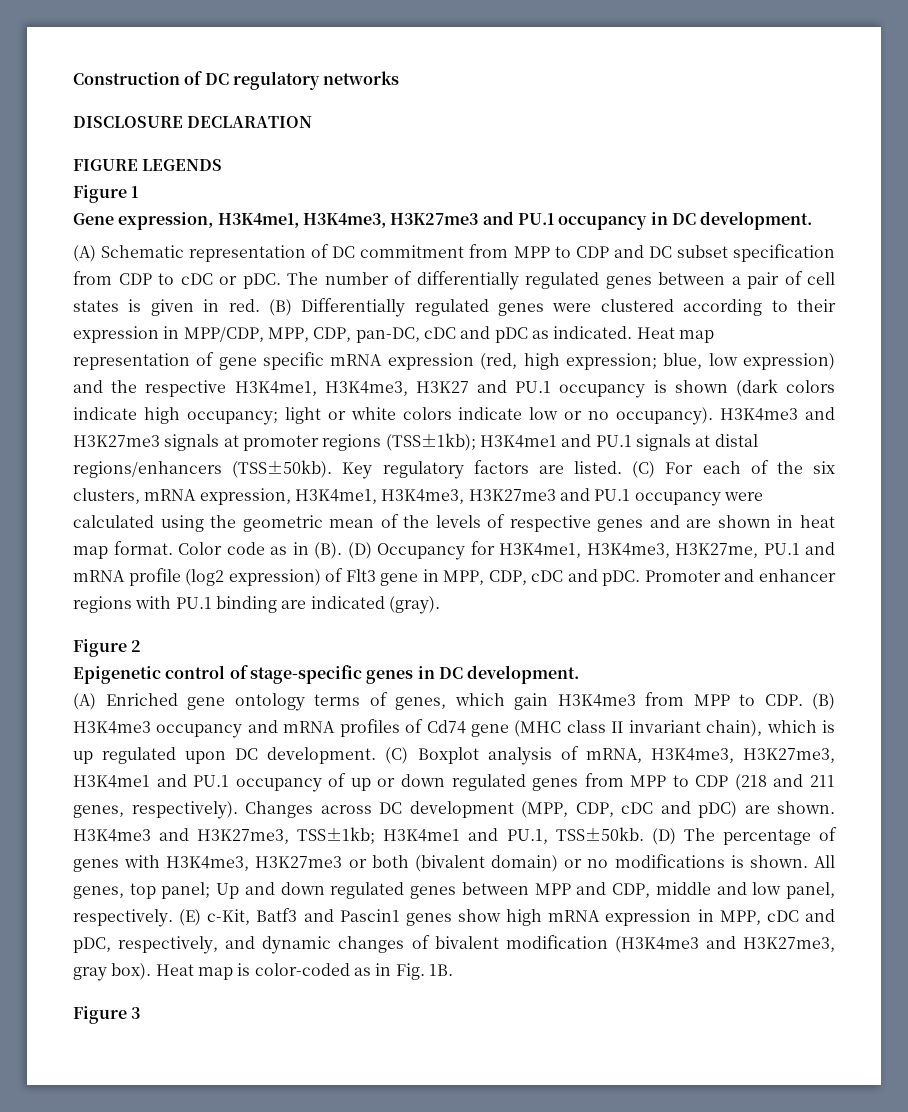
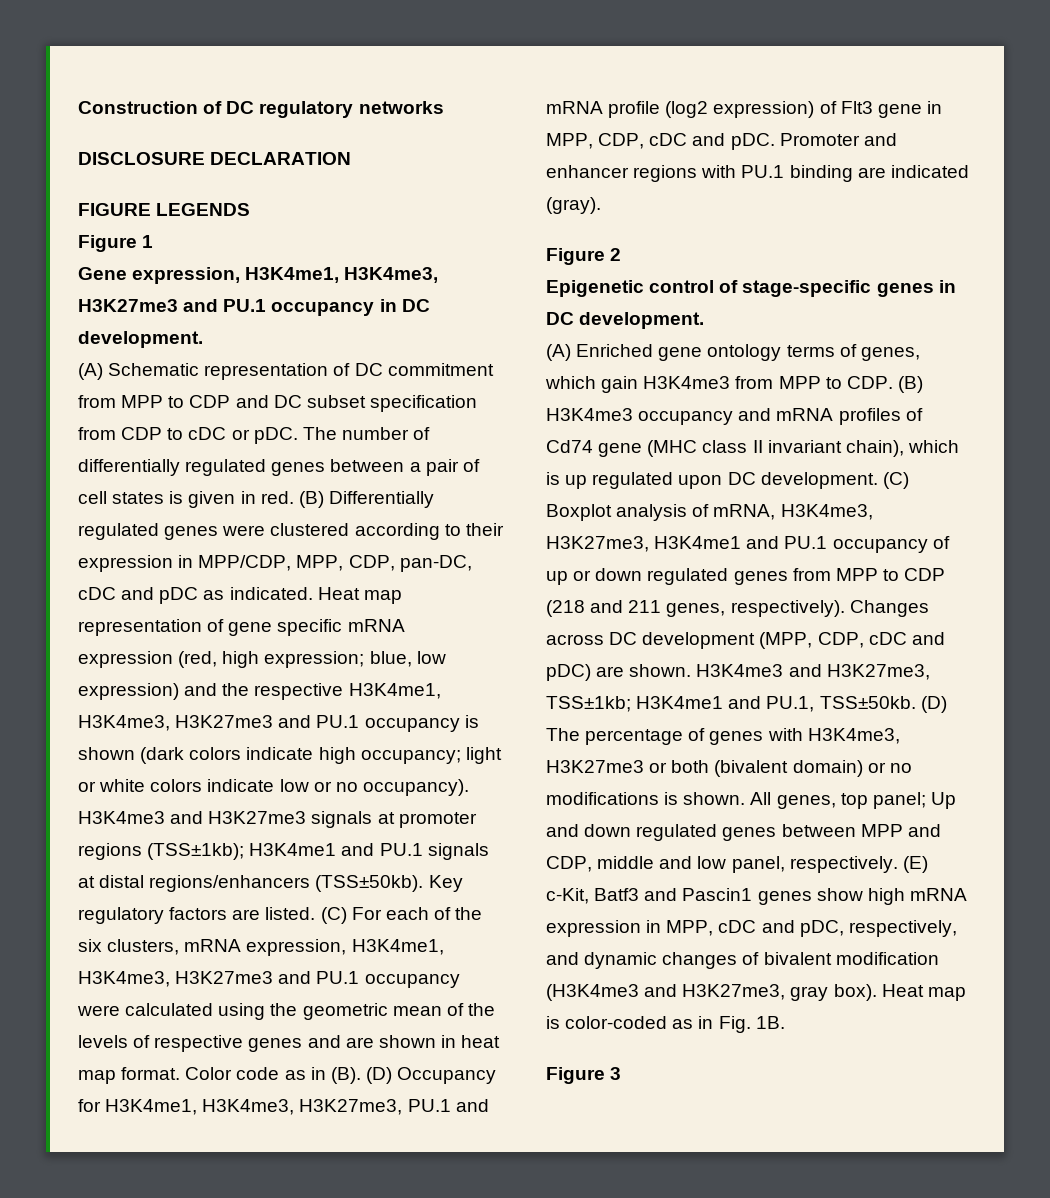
[415,381,469,393] H3K27 -> [175,715,274,728] H3K27me3
[675,543,758,558] H3K27me, -> [299,1099,403,1115] H3K27me3,

